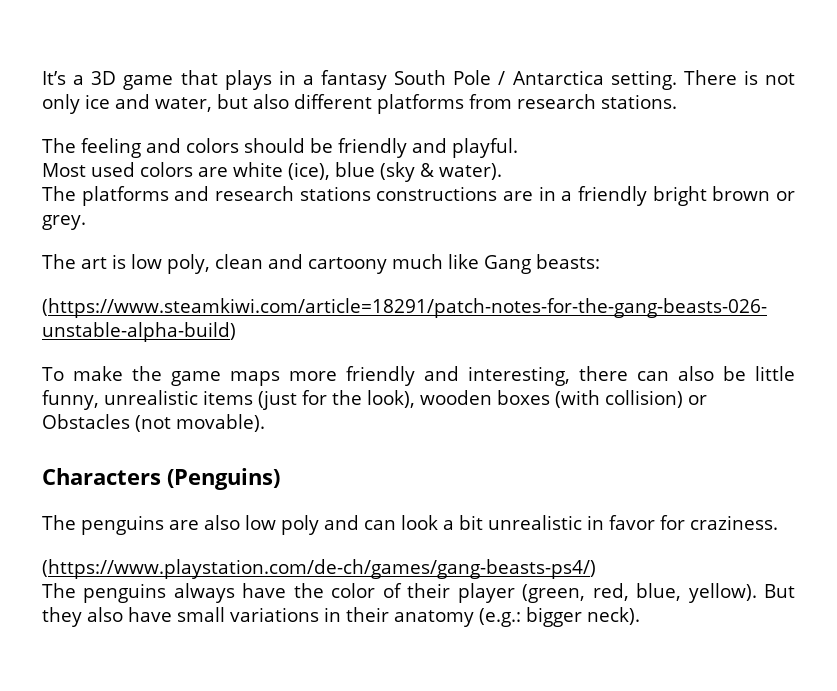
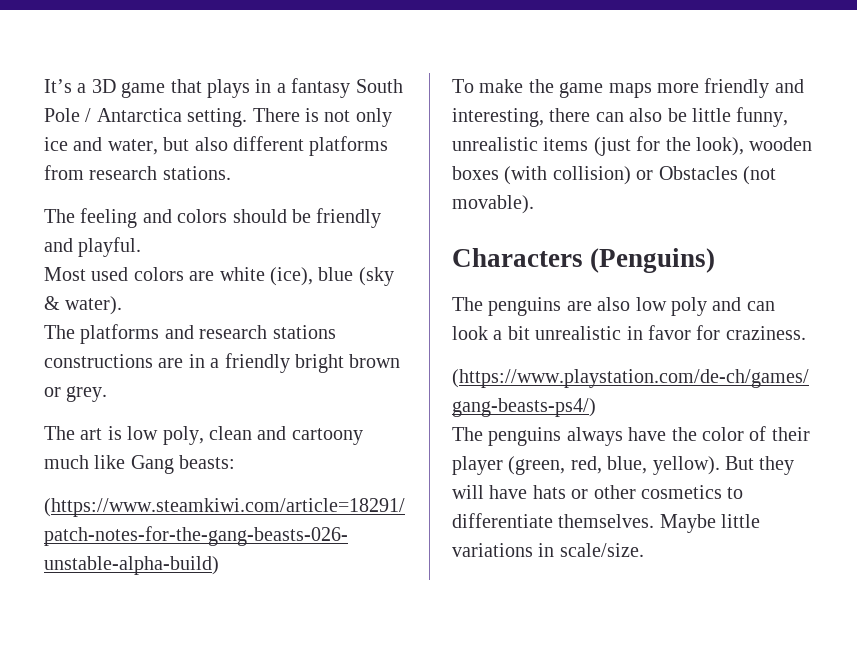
[87,607,640,627] also have small variations in their anatomy (e.g.: bigger neck). -> [452,485,744,499] [452,513,761,533] [452,543,644,557] will have hats or other cosmetics to differentiate themselves. Maybe little variations in scale/size.

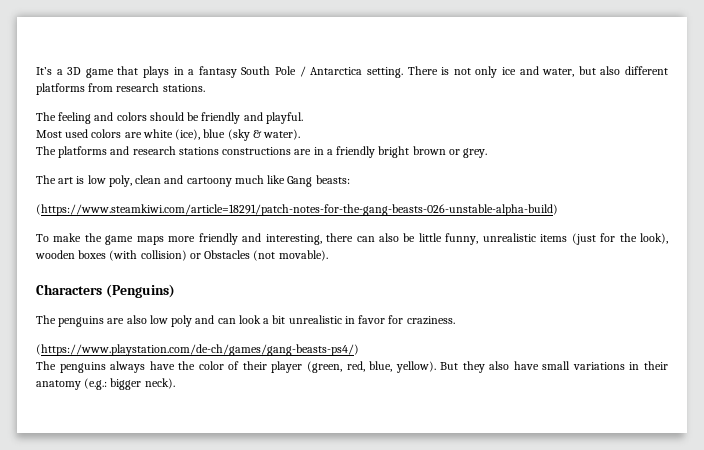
[452,485,744,499] [452,513,761,533] [452,543,644,557] will have hats or other cosmetics to differentiate themselves. Maybe little variations in scale/size. -> [489,361,668,370] [36,378,175,390] also have small variations in their anatomy (e.g.: bigger neck).

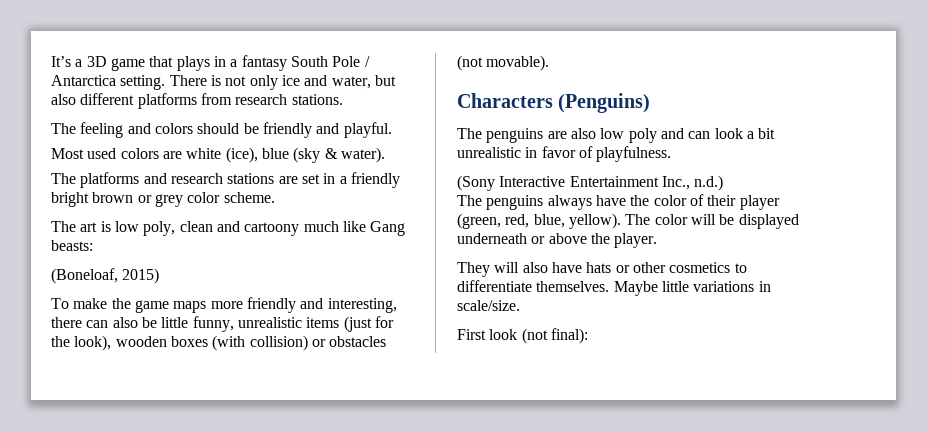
[222,147,312,155] constructions are -> [278,174,320,184] are set
[463,148,488,158] grey. -> [154,192,275,207] grey color scheme.
[36,204,558,216] (https://www.steamkiwi.com/article=18291/patch-notes-for-the-gang-beasts-026-unstable-alpha-build) -> [51,268,160,284] (Boneloaf, 2015)
[204,250,251,259] Obstacles -> [329,336,387,347] obstacles
[388,315,455,325] [36,344,359,356] for craziness. // (https://www.playstation.com/de-ch/games/gang-beasts-ps4/) -> [578,146,672,162] [457,175,724,191] of playfulness. // (Sony Interactive Entertainment Inc., n.d.)
[440,361,668,373] [36,378,175,390] But they also have small variations in their anatomy (e.g.: bigger neck). -> [625,214,799,229] [457,233,658,248] [457,262,747,277] [457,280,771,296] [457,300,520,311] [457,328,588,344] The color will be displayed underneath or above the player. // They will also have hats or other cosmetics to differentiate themselves. Maybe little variations in scale/size. // First look (not final):

